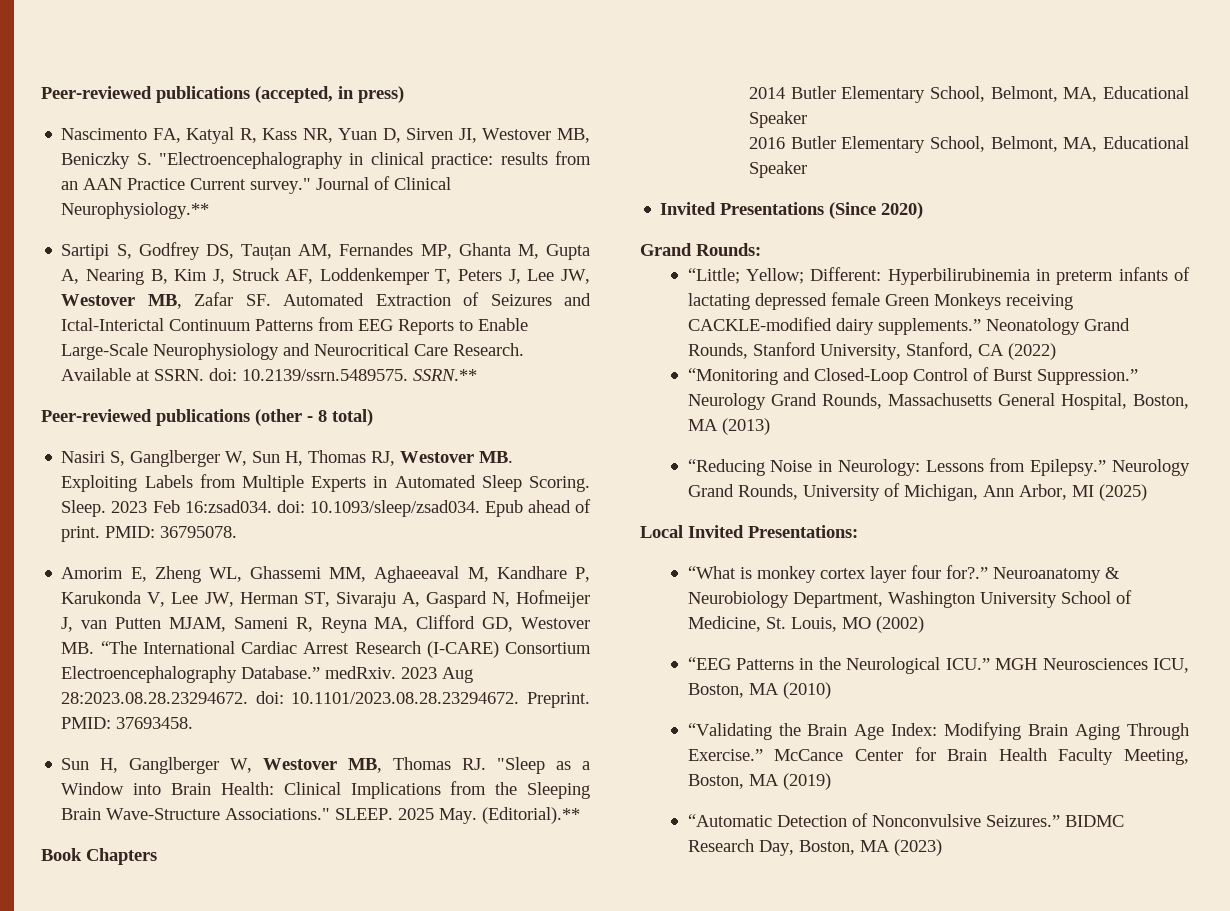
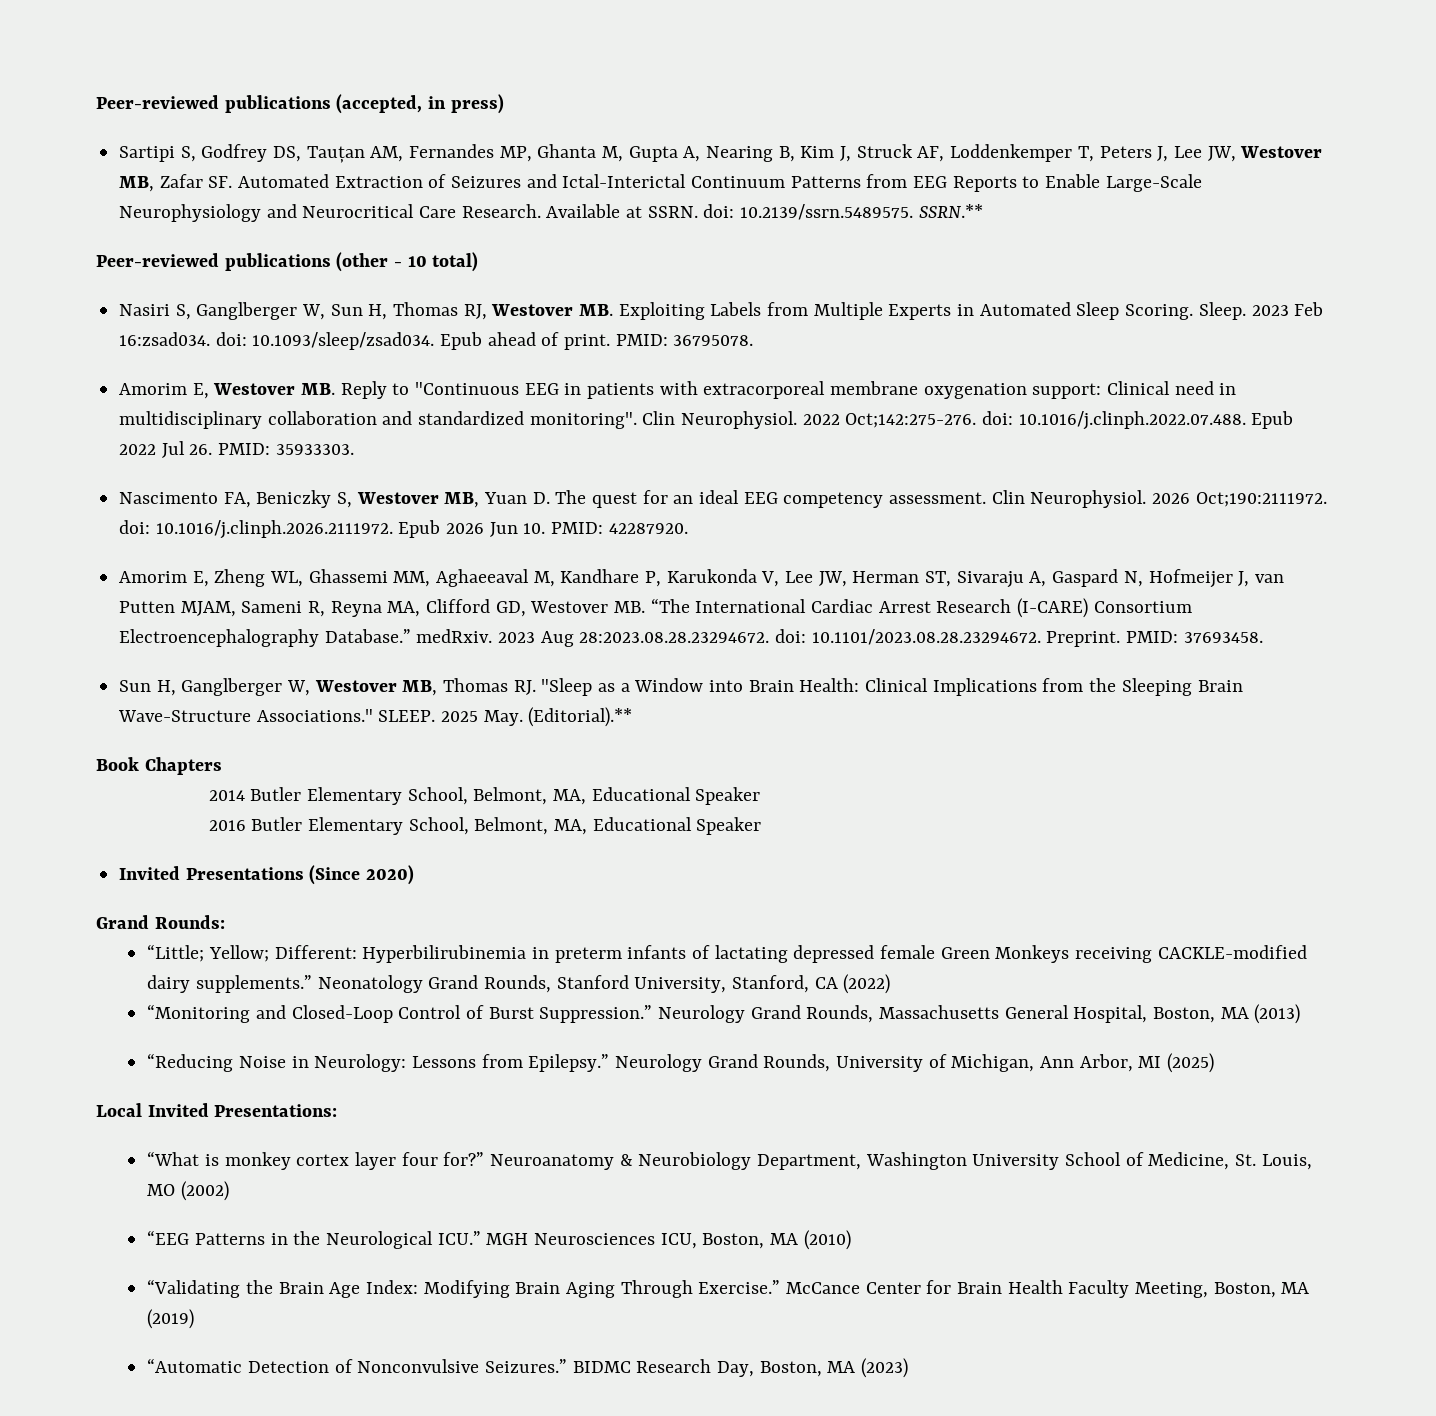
[61,127,590,144] [61,151,591,169] [61,176,452,194] [61,202,210,219] // Nascimento FA, Katyal R, Kass NR, Yuan D, Sirven JI, Westover MB, Beniczky S. "Electroencephalography in clinical practice: results from an AAN Practice Current survey." Journal of Clinical Neurophysiology.** -> (504, 104) none
[318,410,327,422] 8 -> [407,256,427,267] 10
(238, 532) none -> [119,381,1237,399] [119,411,1294,430] [119,441,354,458] [119,490,1327,508] [119,520,688,539] // Amorim E, Westover MB. Reply to "Continuous EEG in patients with extracorporeal membrane oxygenation support: Clinical need in multidisciplinary collaboration and standardized monitoring". Clin Neurophysiol. 2022 Oct;142:275-276. doi: 10.1016/j.clinph.2022.07.488. Epub 2022 Jul 26. PMID: 35933303. // Nascimento FA, Beniczky S, Westover MB, Yuan D. The quest for an ideal EEG competency assessment. Clin Neurophysiol. 2026 Oct;190:2111972. doi: 10.1016/j.clinph.2026.2111972. Epub 2026 Jun 10. PMID: 42287920.
[945,565,988,579] for?.” -> [443,1152,485,1166] for?”

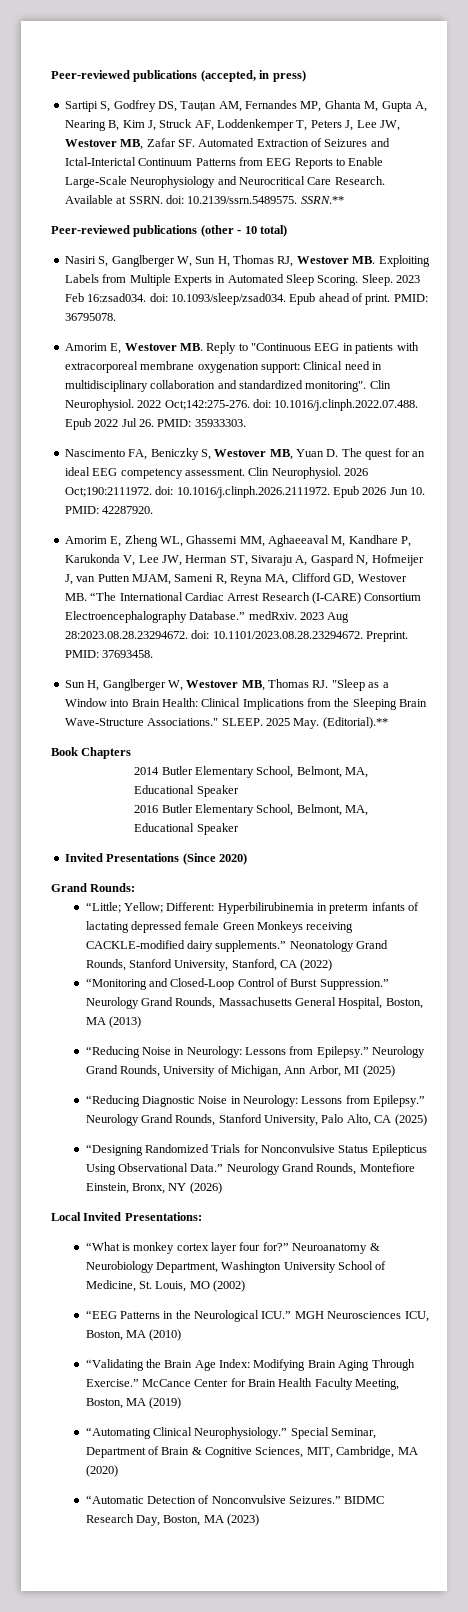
(1214, 1063) none -> [85,1095,426,1107] [85,1114,427,1126] [85,1144,427,1156] [85,1163,415,1175] [85,1182,222,1194] // “Reducing Diagnostic Noise in Neurology: Lessons from Epilepsy.” Neurology Grand Rounds, Stanford University, Palo Alto, CA (2025) // “Designing Randomized Trials for Nonconvulsive Status Epilepticus Using Observational Data.” Neurology Grand Rounds, Montefiore Einstein, Bronx, NY (2026)
(195, 1319) none -> [85,1427,377,1439] [85,1446,418,1458] [85,1465,118,1477] // “Automating Clinical Neurophysiology.” Special Seminar, Department of Brain & Cognitive Sciences, MIT, Cambridge, MA (2020)

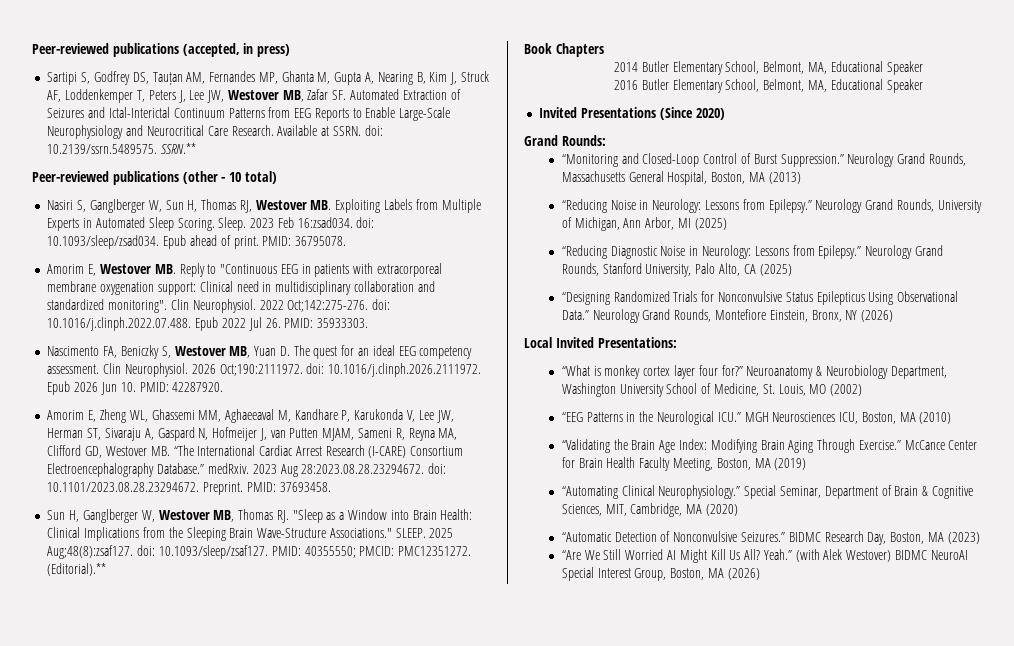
[293,718,320,729] May. -> [47,545,472,559] Aug;48(8):zsaf127. doi: 10.1093/sleep/zsaf127. PMID: 40355550; PMCID: PMC12351272.
[85,902,420,914] [85,921,354,933] [85,940,389,952] [85,959,333,971] // “Little; Yellow; Different: Hyperbilirubinemia in preterm infants of lactating depressed female Green Monkeys receiving CACKLE-modified dairy supplements.” Neonatology Grand Rounds, Stanford University, Stanford, CA (2022) -> (606, 140) none
(260, 1520) none -> [561,549,968,563] [561,567,760,581] // “Are We Still Worried AI Might Kill Us All? Yeah.” (with Alek Westover) BIDMC NeuroAI Special Interest Group, Boston, MA (2026)

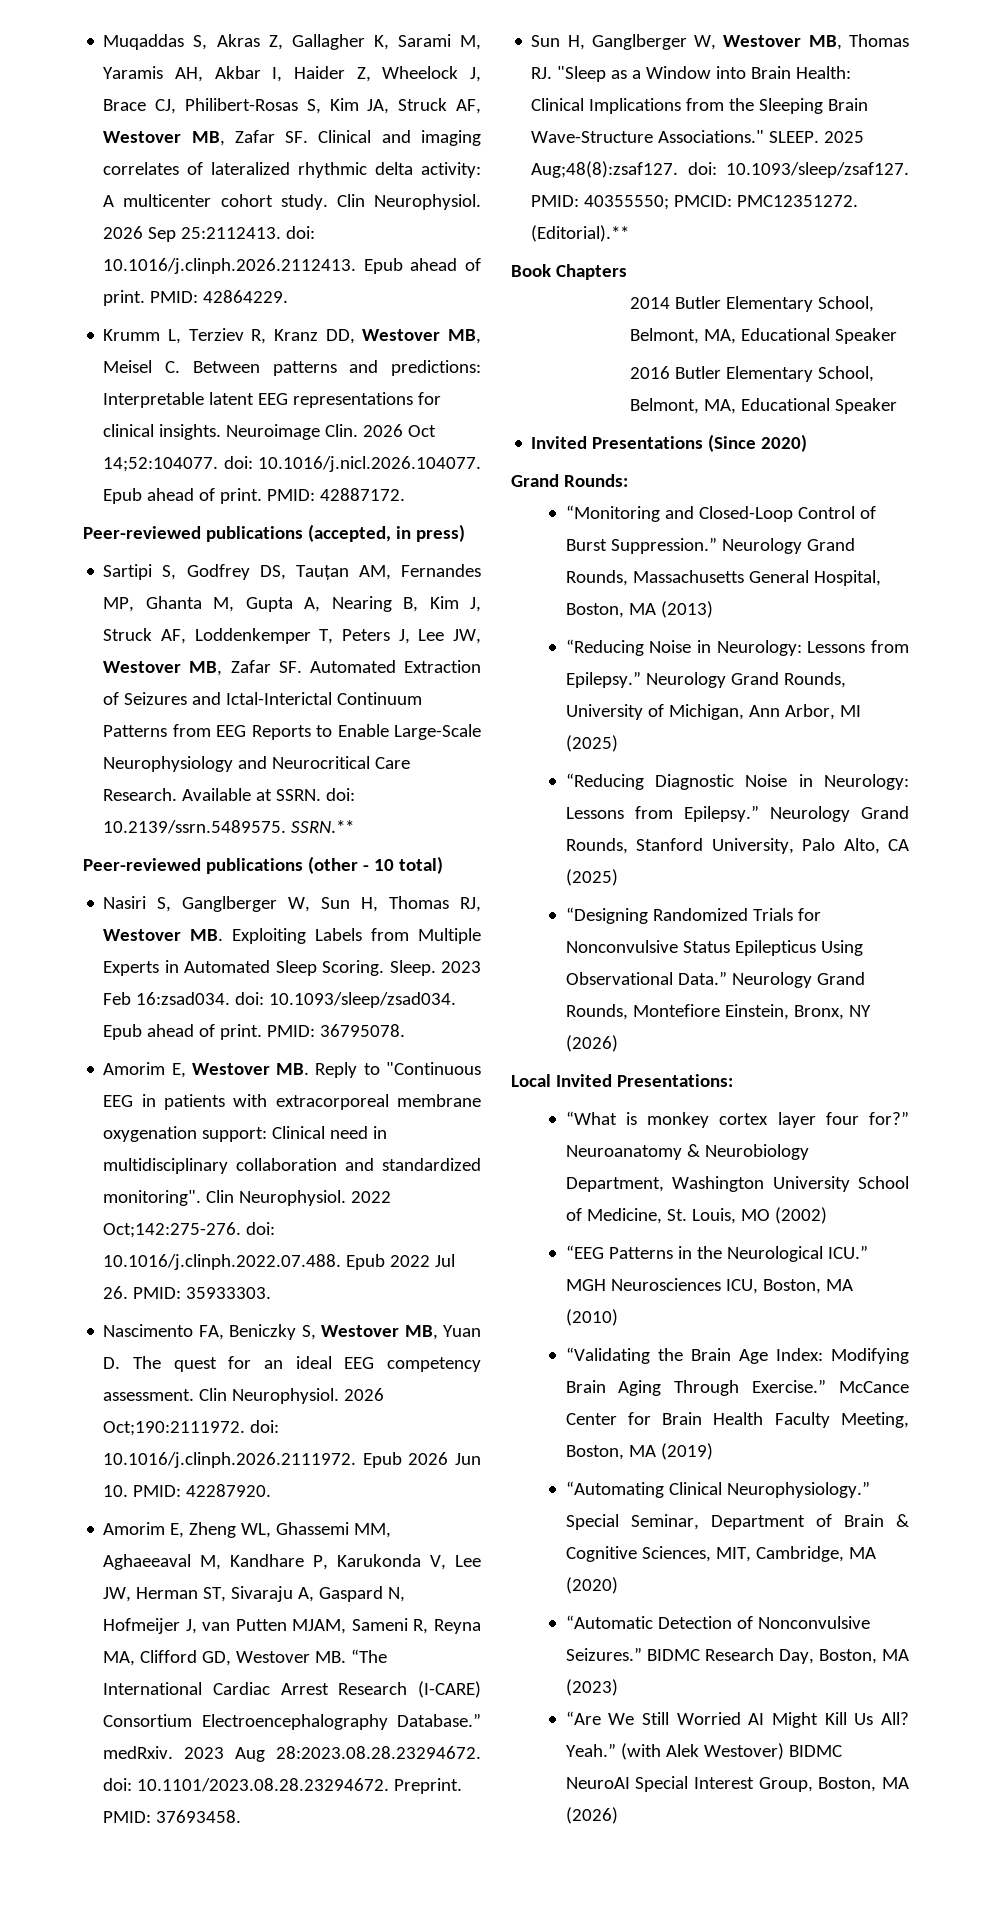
(32, 48) none -> [103,34,481,50] [103,66,481,82] [103,98,481,114] [103,130,481,146] [103,162,481,178] [103,194,481,210] [103,226,316,242] [103,258,482,274] [103,290,289,306] [103,328,481,344] [103,360,481,376] [103,392,442,408] [103,424,437,440] [103,456,481,472] [103,488,406,504] Muqaddas S, Akras Z, Gallagher K, Sarami M, Yaramis AH, Akbar I, Haider Z, Wheelock J, Brace CJ, Philibert-Rosas S, Kim JA, Struck AF, Westover MB, Zafar SF. Clinical and imaging correlates of lateralized rhythmic delta activity: A multicenter cohort study. Clin Neurophysiol. 2026 Sep 25:2112413. doi: 10.1016/j.clinph.2026.2112413. Epub ahead of print. PMID: 42864229. // Krumm L, Terziev R, Kranz DD, Westover MB, Meisel C. Between patterns and predictions: Interpretable latent EEG representations for clinical insights. Neuroimage Clin. 2026 Oct 14;52:104077. doi: 10.1016/j.nicl.2026.104077. Epub ahead of print. PMID: 42887172. //

